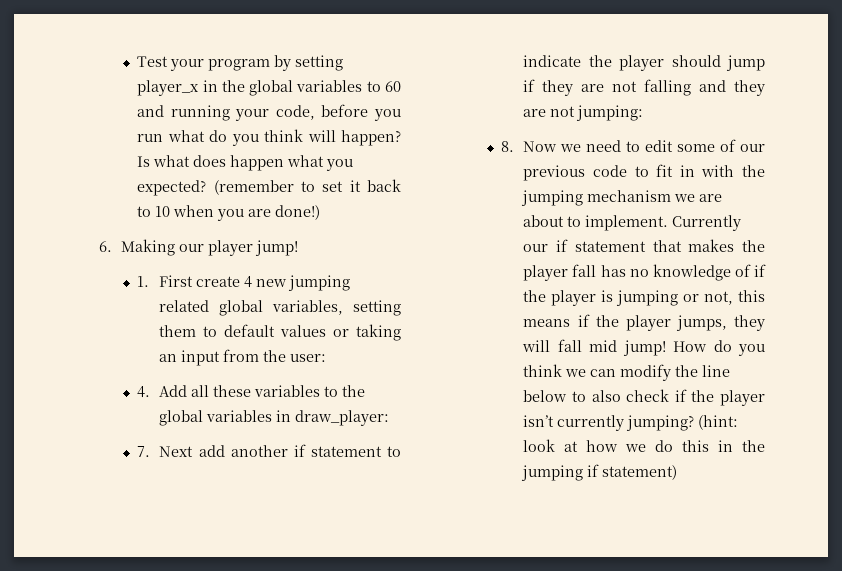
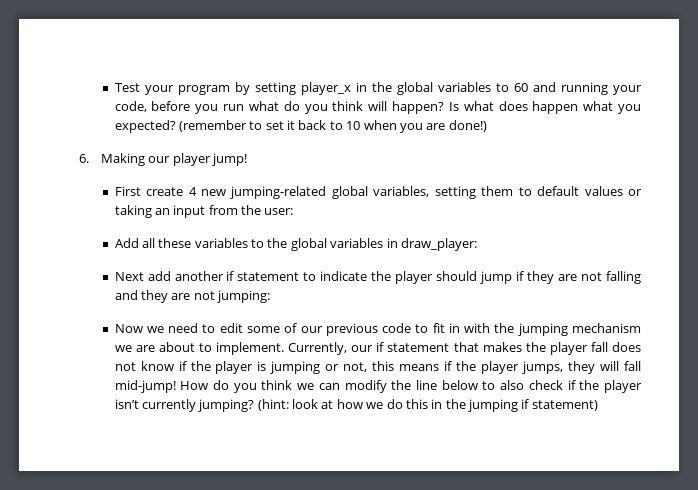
[137,276,150,287] 1. -> (247, 159) none
[288,275,351,291] [159,300,210,312] jumping related -> [230,186,327,199] jumping-related
[137,386,151,398] 4. -> (294, 211) none
[137,446,151,457] 7. -> (477, 244) none
[501,141,515,152] 8. -> (271, 296) none
[672,215,742,231] Currently -> [288,342,348,355] Currently,
[600,264,751,281] has no knowledge of -> [612,342,641,352] [114,361,174,371] does not know
[589,340,666,356] mid jump! -> [114,380,176,393] mid-jump!

